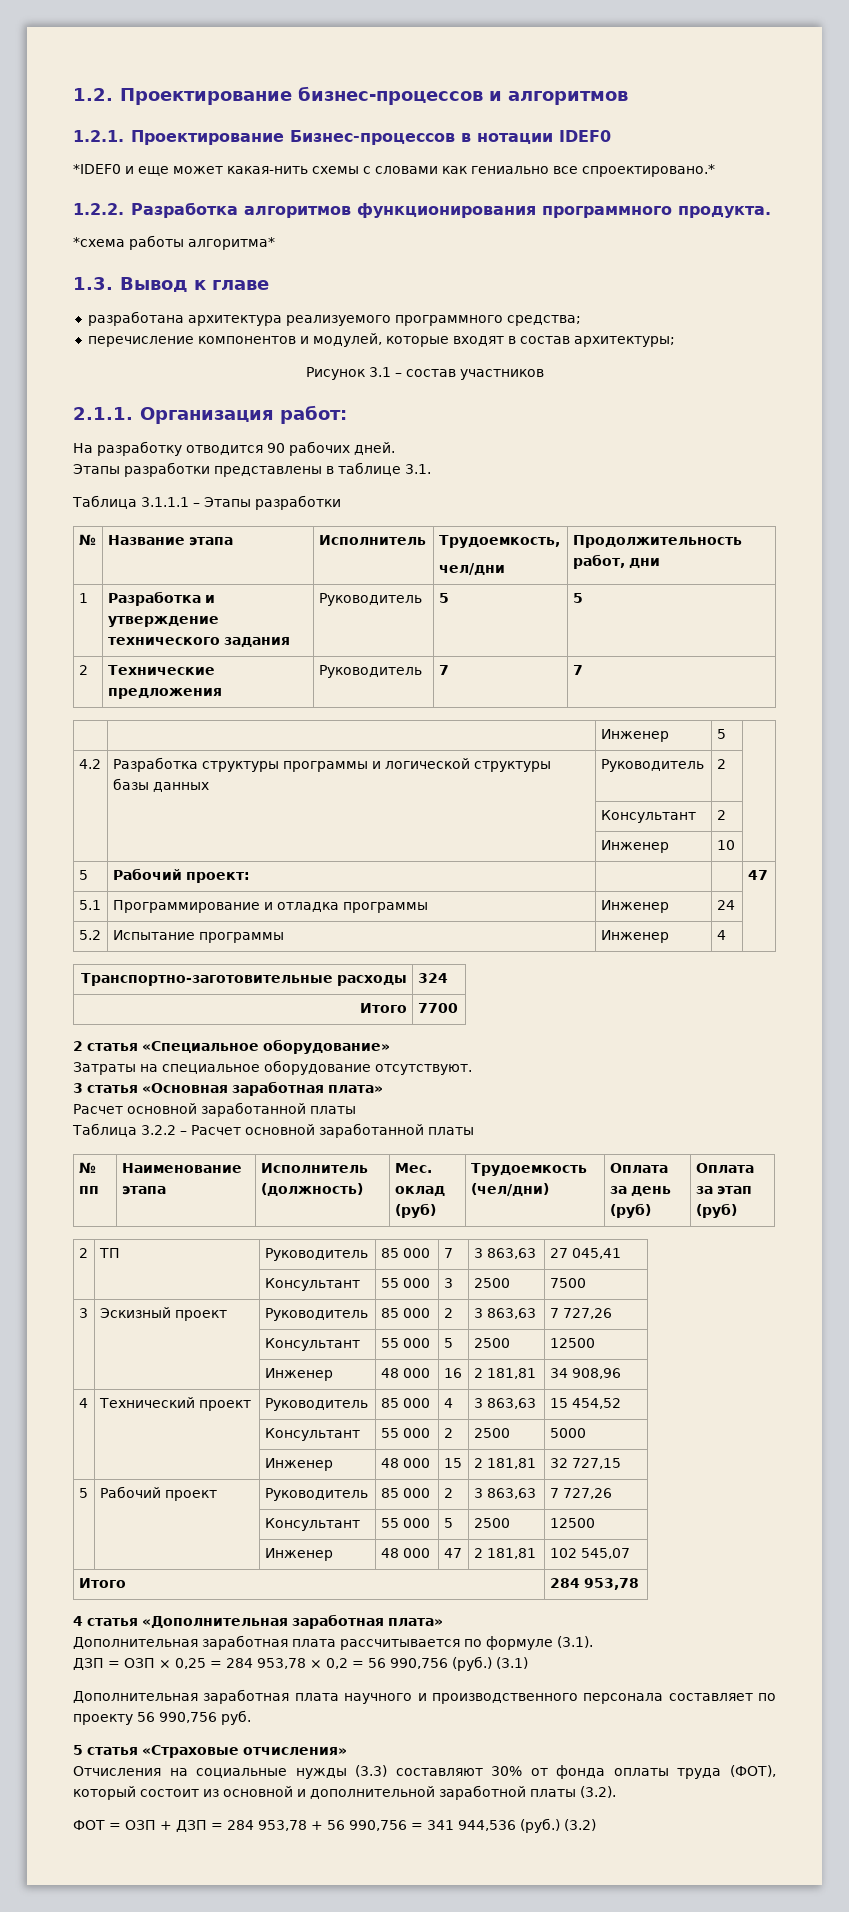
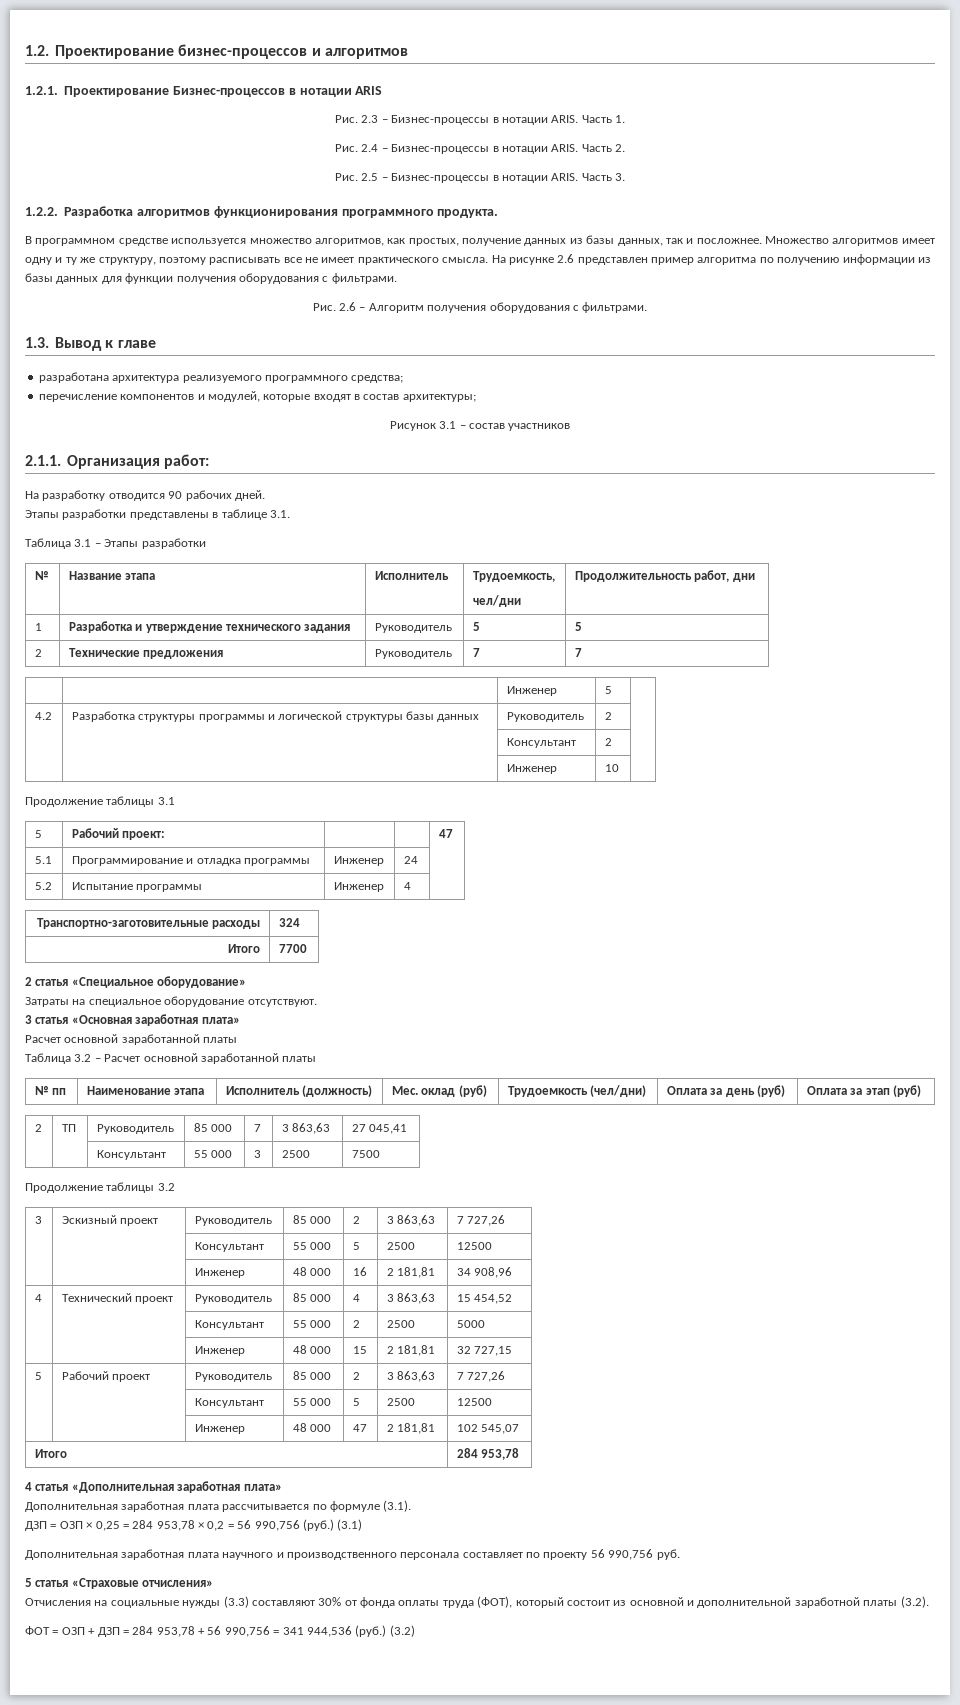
[558,130,611,142] [73,164,715,177] IDEF0 // *IDEF0 и еще может какая-нить схемы с словами как гениально все спроектировано.* -> [355,86,383,95] [335,115,625,125] [335,144,625,154] [335,173,625,183] ARIS // Рис. 2.3 – Бизнес-процессы в нотации ARIS. Часть 1. // Рис. 2.4 – Бизнес-процессы в нотации ARIS. Часть 2. // Рис. 2.5 – Бизнес-процессы в нотации ARIS. Часть 3.
[73,235,275,250] *схема работы алгоритма* -> [25,235,935,246] [25,254,931,265] [25,273,397,284] [312,302,648,313] В программном средстве используется множество алгоритмов, как простых, получение данных из базы данных, так и посложнее. Множество алгоритмов имеет одну и ту же структуру, поэтому расписывать все не имеет практического смысла. На рисунке 2.6 представлен пример алгоритма по получению информации из базы данных для функции получения оборудования с фильтрами. // Рис. 2.6 – Алгоритм получения оборудования с фильтрами.
[141,497,189,507] 3.1.1.1 -> [74,539,92,547] 3.1
(735, 845) none -> [25,796,175,807] // Продолжение таблицы 3.1
[141,1125,176,1135] 3.2.2 -> [74,1054,92,1062] 3.2
(586, 1283) none -> [25,1182,175,1193] // Продолжение таблицы 3.2

